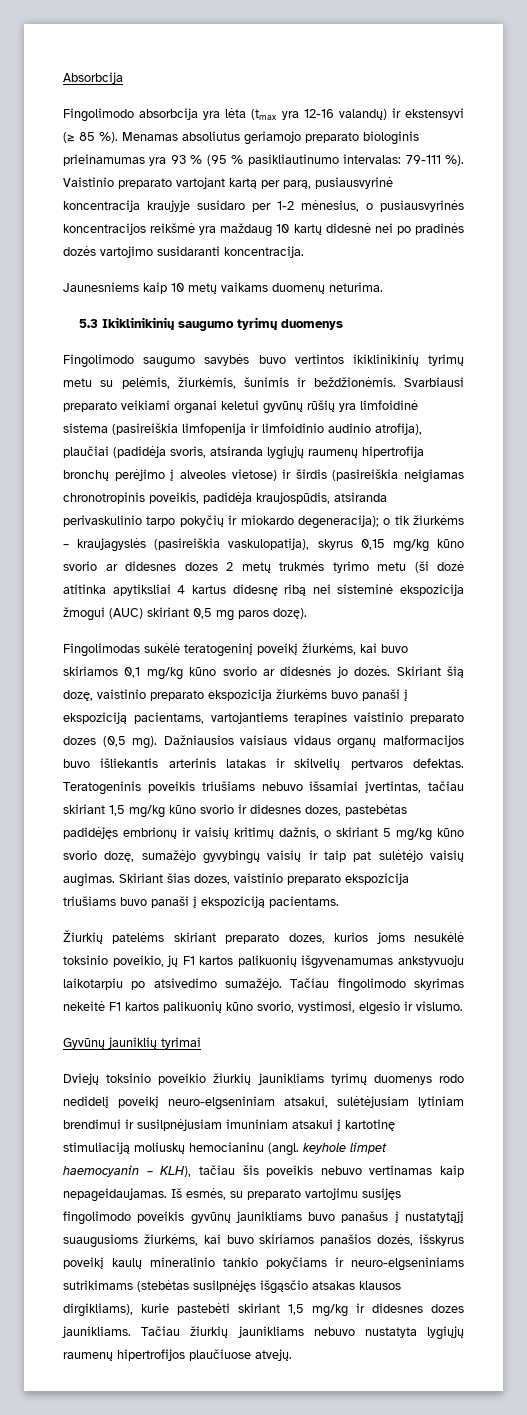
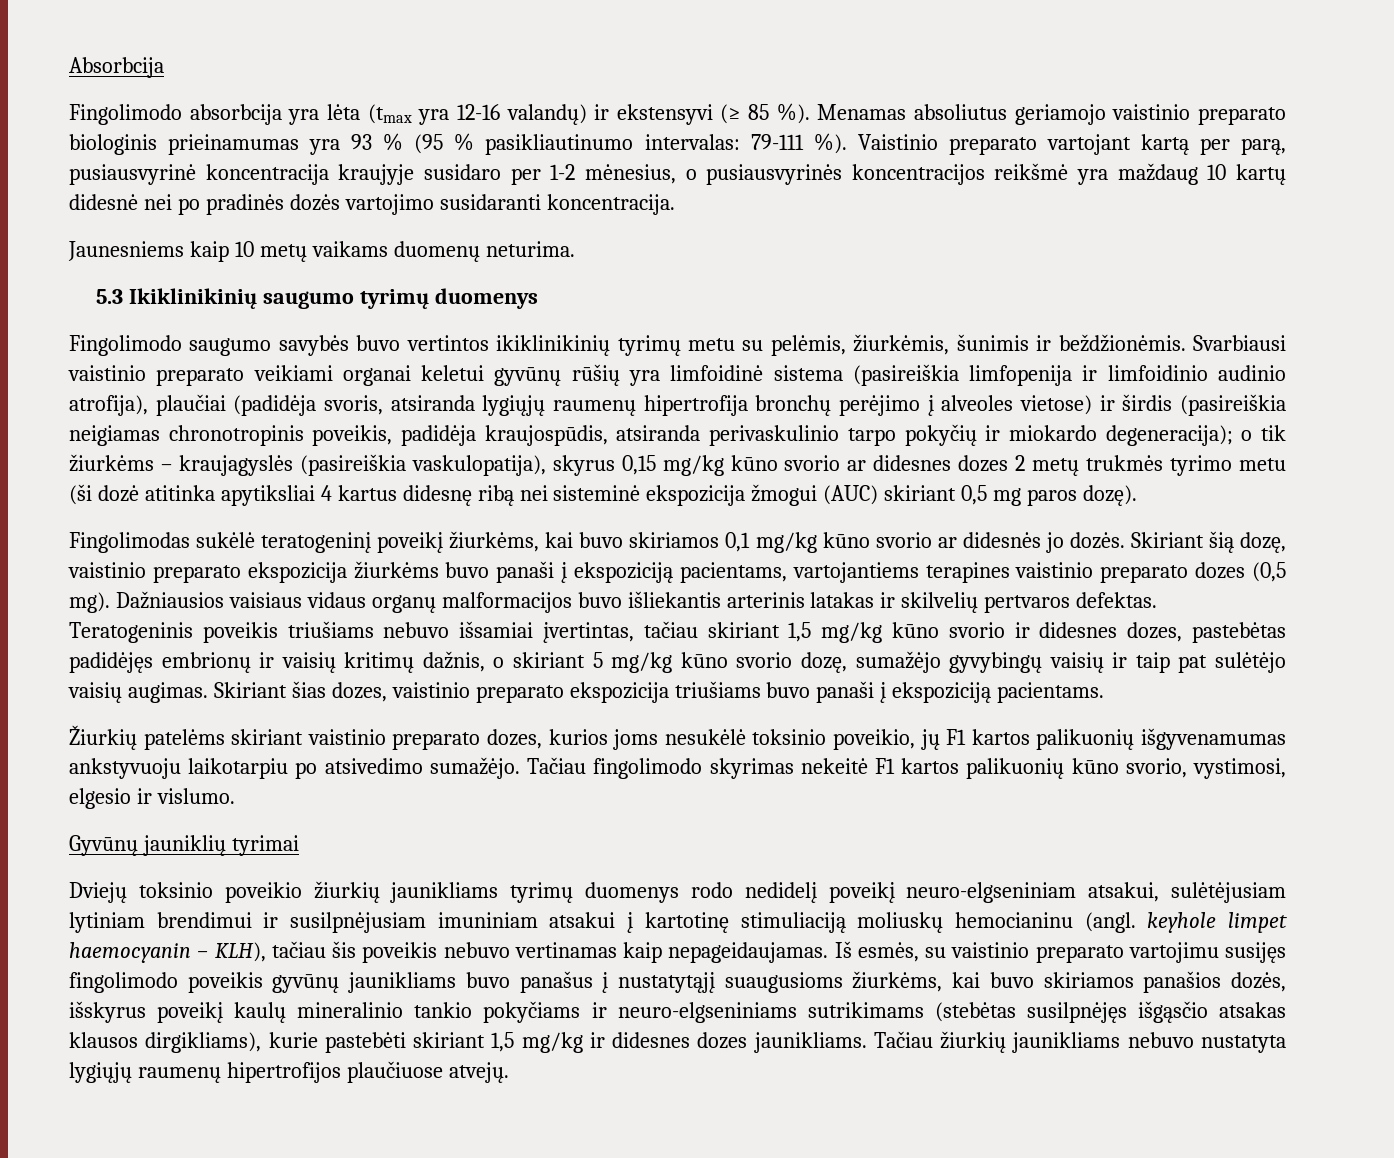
(301, 138) none -> [1112,104,1191,120] vaistinio
(464, 382) none -> [68,365,146,381] vaistinio
(216, 937) none -> [307,729,386,745] vaistinio
(243, 1194) none -> [951,942,1030,958] vaistinio

